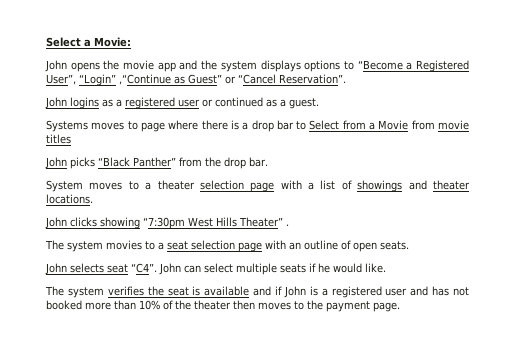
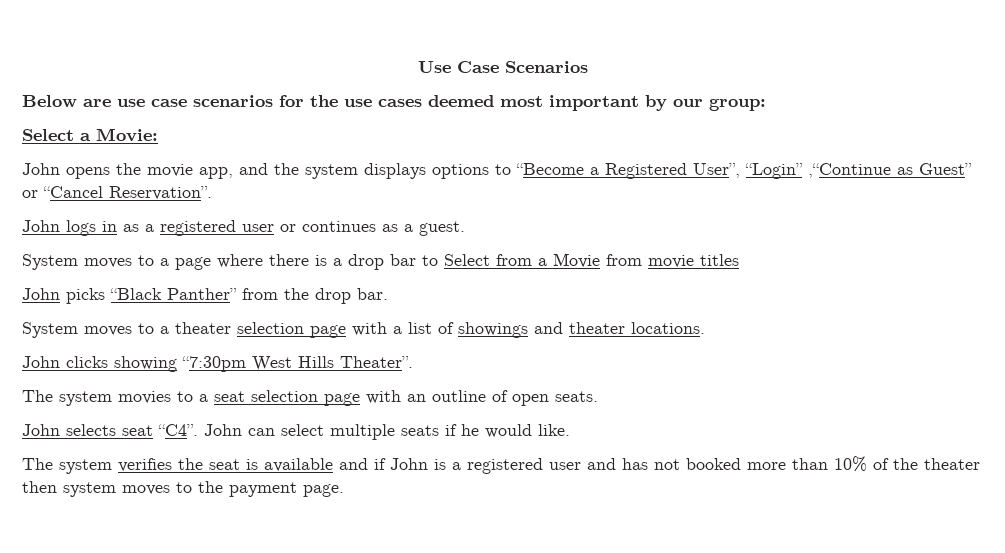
(46, 42) none -> [417,61,588,73] [22,95,766,111] Use Case Scenarios // Below are use case scenarios for the use cases deemed most important by our group: //
[157,62,176,72] app -> [199,167,233,179] app,
[70,97,99,109] logins -> [66,220,117,236] logs in
[215,97,263,107] continued -> [302,221,376,232] continues
[46,120,138,132] Systems moves to -> [22,254,169,270] System moves to a
[239,217,289,227] Theater” . -> [340,356,413,368] Theater”.
(255, 305) none -> [63,482,116,497] system

